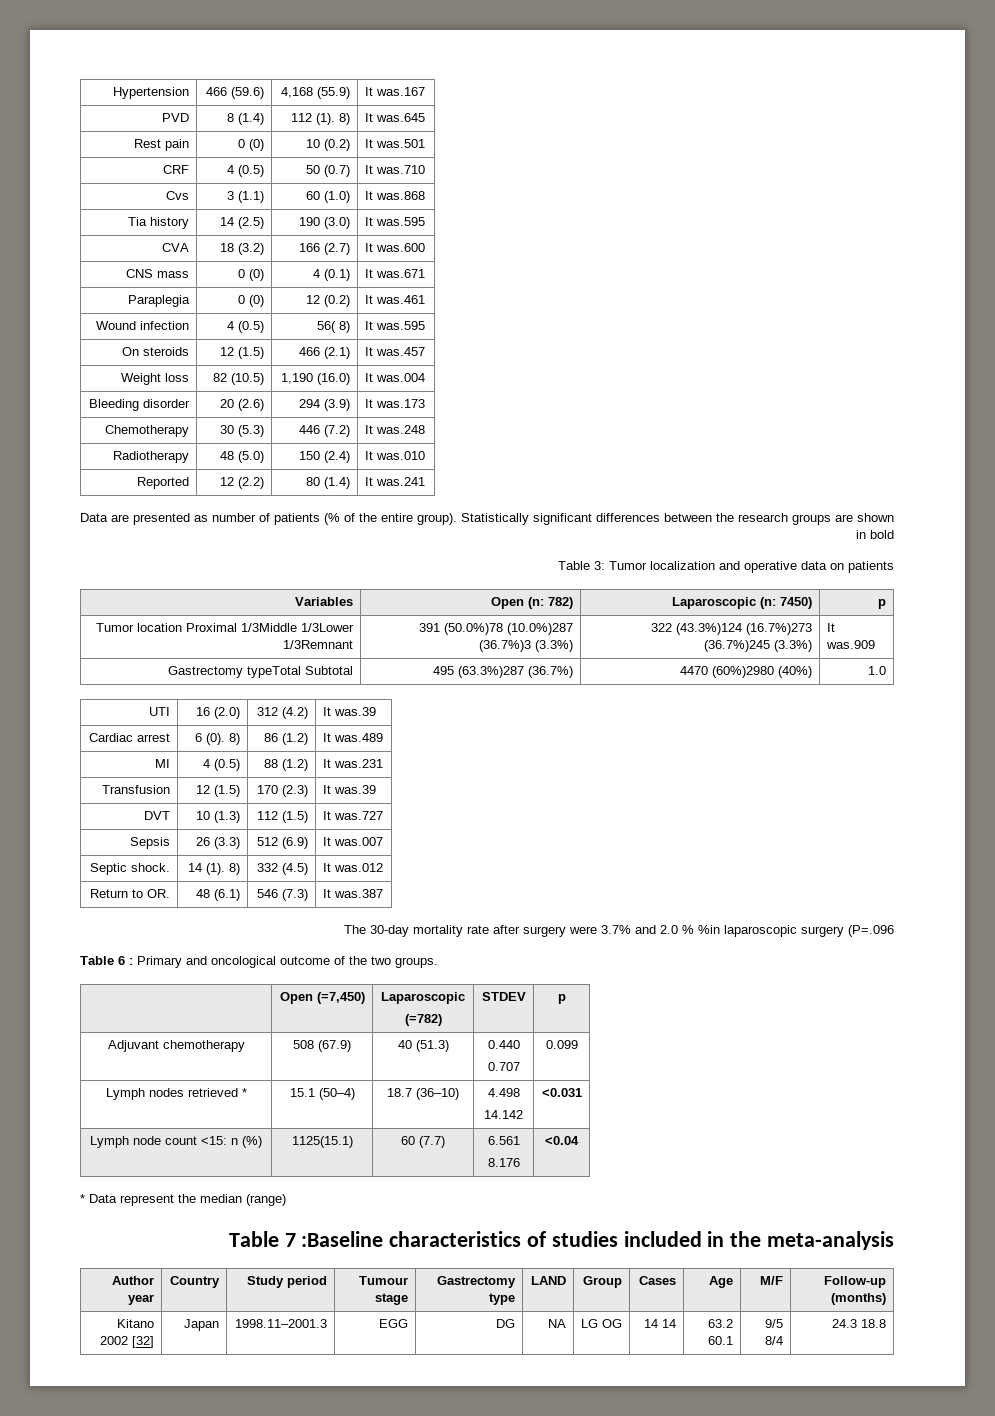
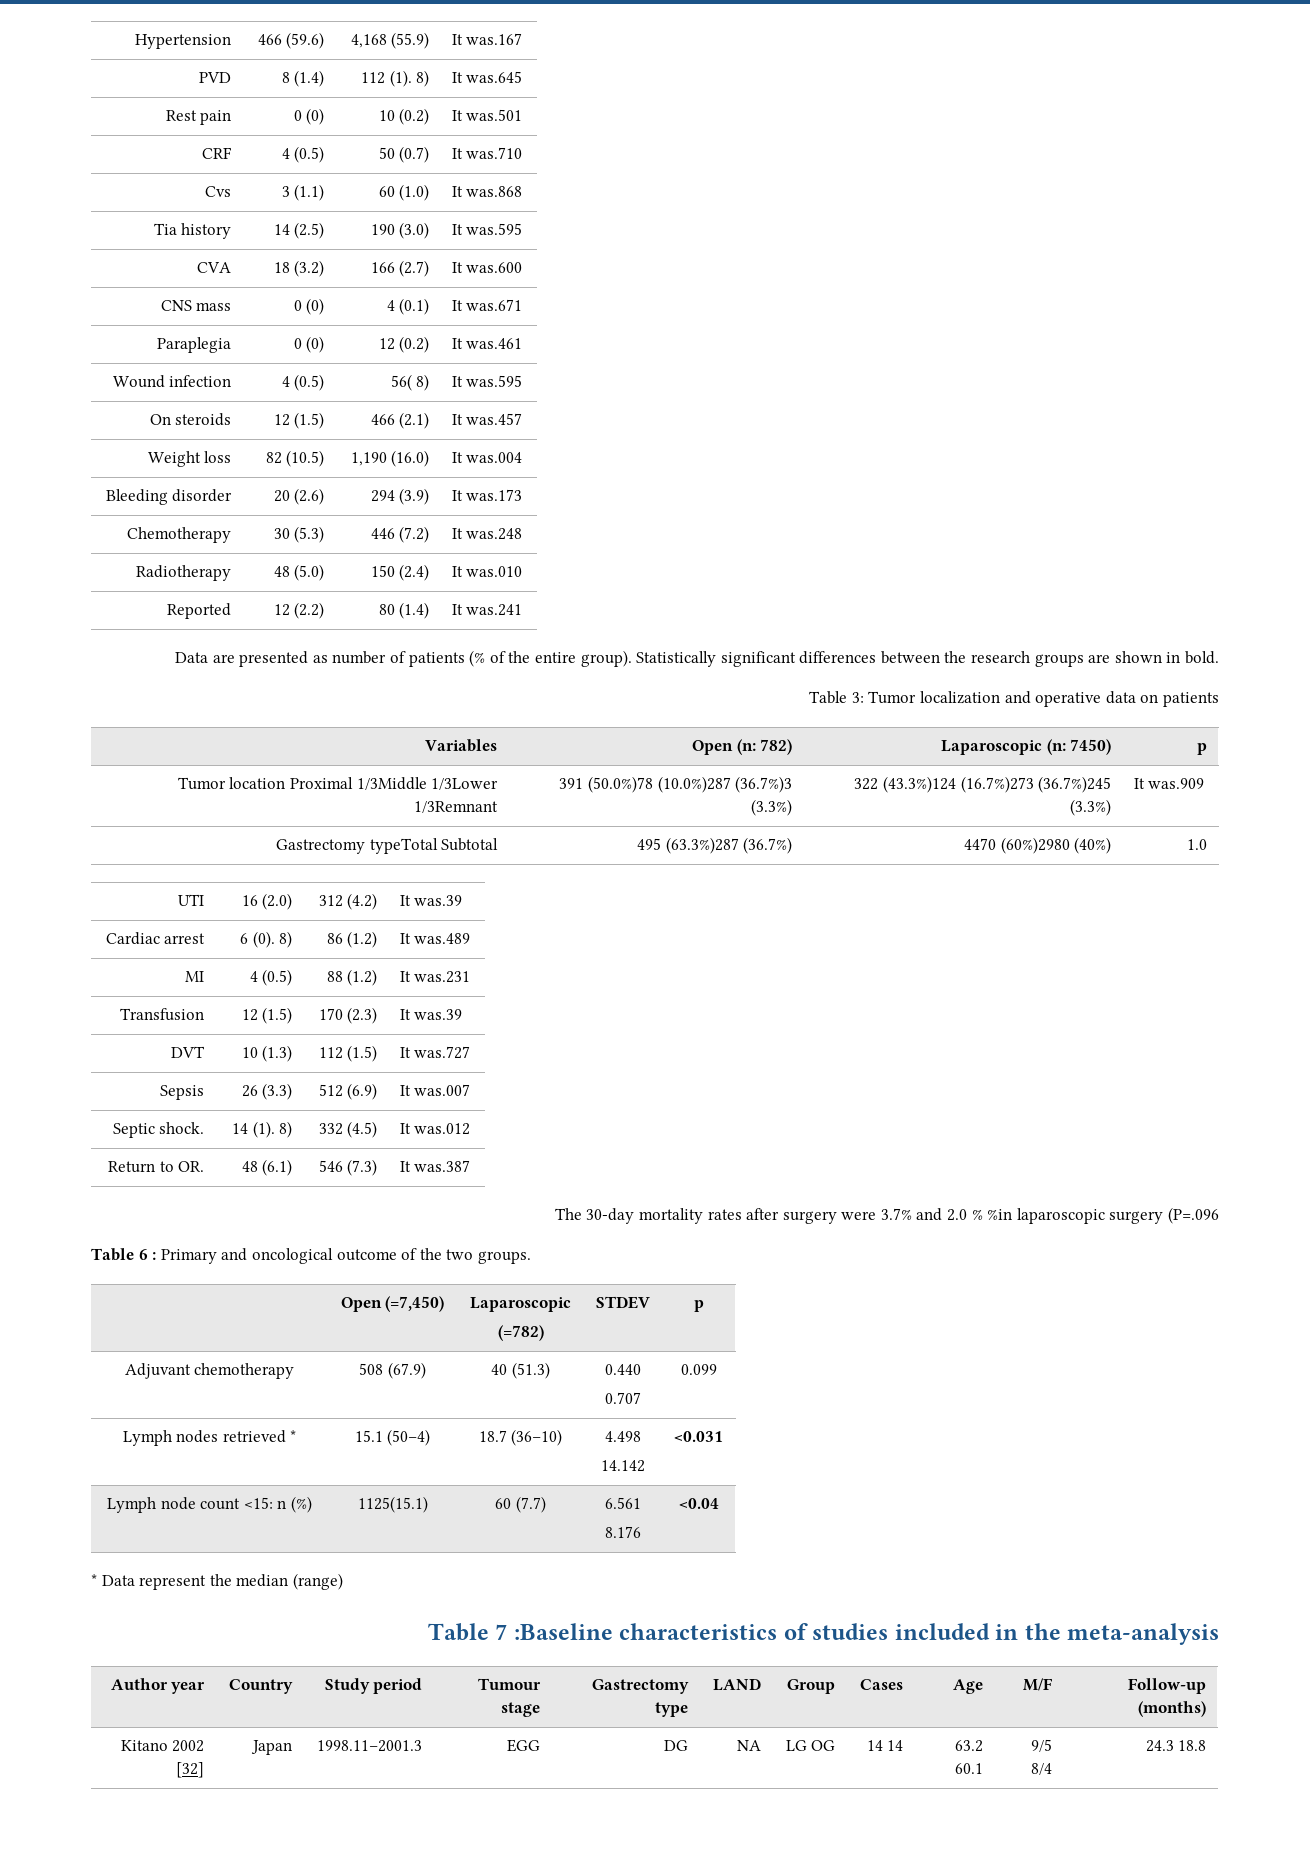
[870,530,894,539] bold -> [1185,651,1219,664] bold.
[467,925,489,934] rate -> [707,1209,742,1220] rates

